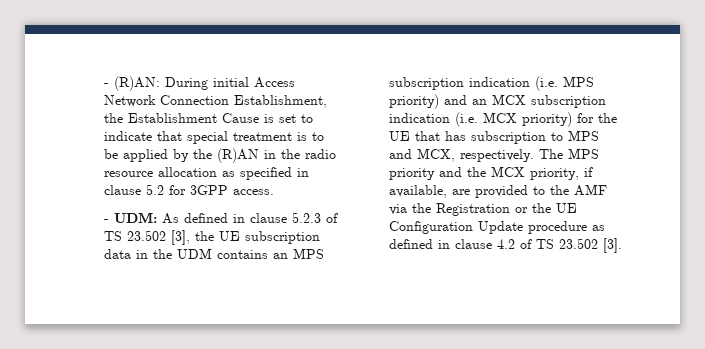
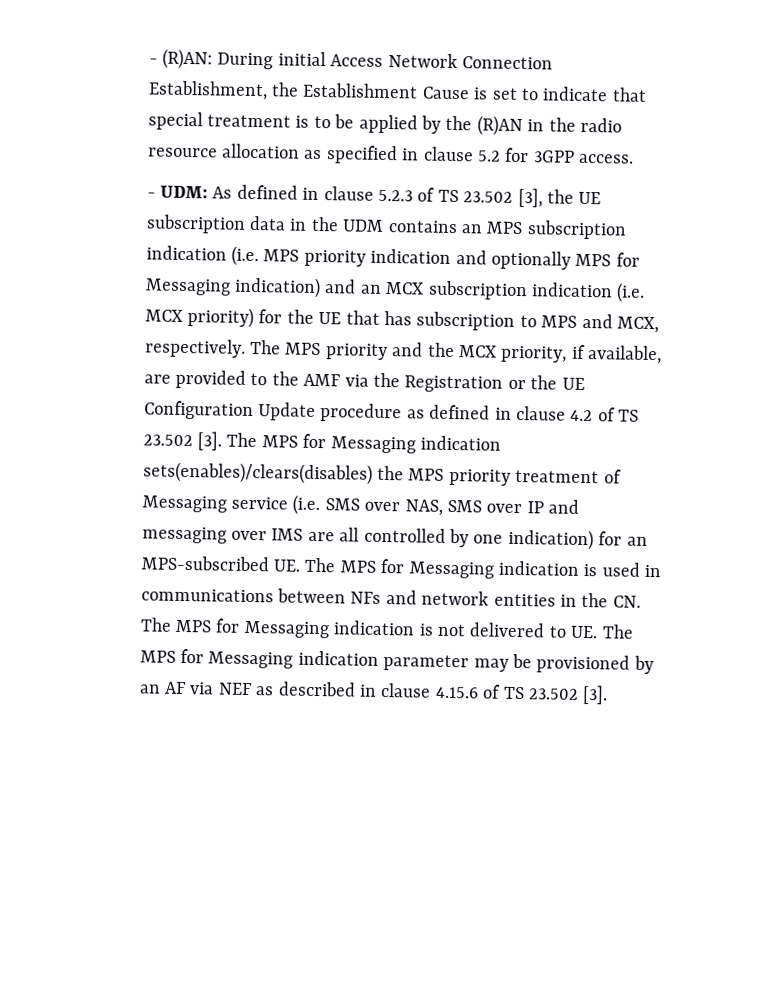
[388,94,439,109] priority) -> [303,248,640,270] [144,276,322,299] priority indication and optionally MPS for Messaging indication)
(622, 245) none -> [226,432,502,454] [142,461,622,486] [141,494,580,516] [141,526,648,551] [140,555,662,579] [140,588,641,608] [139,617,634,639] [139,648,654,675] [138,681,609,705] The MPS for Messaging indication sets(enables)/clears(disables) the MPS priority treatment of Messaging service (i.e. SMS over NAS, SMS over IP and messaging over IMS are all controlled by one indication) for an MPS-subscribed UE. The MPS for Messaging indication is used in communications between NFs and network entities in the CN. The MPS for Messaging indication is not delivered to UE. The MPS for Messaging indication parameter may be provisioned by an AF via NEF as described in clause 4.15.6 of TS 23.502 [3].

